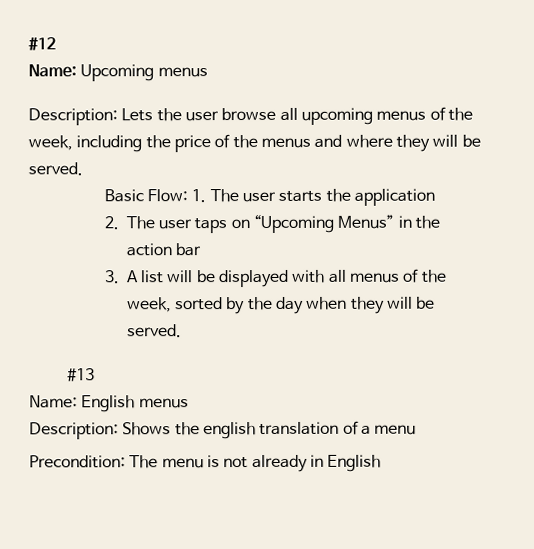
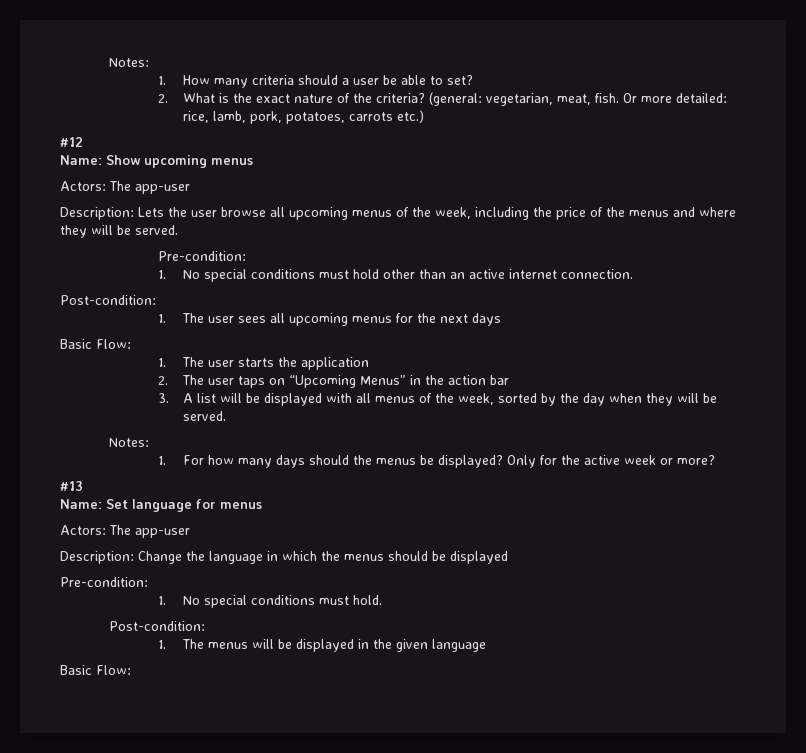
(28, 44) none -> [109,58,150,67] [158,75,473,88] [158,92,727,106] [182,110,424,124] Notes: // 1. How many criteria should a user be able to set? // 2. What is the exact nature of the criteria? (general: vegetarian, meat, fish. Or more detailed: rice, lamb, pork, potatoes, carrots etc.) //
[80,64,208,82] Upcoming menus -> [106,155,253,168] [60,181,190,194] Show upcoming menus // Actors: The app-user
[103,189,188,203] // Basic Flow: -> [158,251,247,261] [158,269,633,282] [60,295,156,305] [158,313,501,326] [60,339,131,349] // Pre-condition: // 1. No special conditions must hold other than an active internet connection. // Post-condition: // 1. The user sees all upcoming menus for the next days // Basic Flow: //
[66,368,95,382] [29,395,189,413] [29,420,417,440] [29,454,382,473] #13 // Name: English menus // Description: Shows the english translation of a menu // Precondition: The menu is not already in English -> [109,438,150,447] [158,455,715,468] [60,481,83,491] [60,499,262,512] [60,525,190,538] [60,551,508,564] [60,577,148,587] [158,595,382,608] [109,621,206,631] [158,639,486,652] [60,665,131,675] Notes: // 1. For how many days should the menus be displayed? Only for the active week or more? // #13 // Name: Set language for menus // Actors: The app-user // Description: Change the language in which the menus should be displayed // Pre-condition: // 1. No special conditions must hold. // Post-condition: // 1. The menus will be displayed in the given language // Basic Flow:

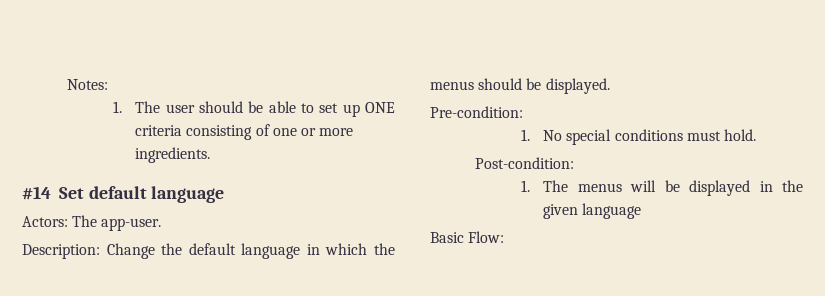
[109,58,150,67] [158,75,473,88] [158,92,727,106] [182,110,424,124] [60,137,83,147] [60,155,253,168] [60,181,190,194] [60,207,736,220] [60,225,178,238] [158,251,247,261] [158,269,633,282] [60,295,156,305] [158,313,501,326] [60,339,131,349] [158,357,369,370] [158,375,509,388] [158,393,717,406] [182,411,226,421] [109,438,150,447] [158,455,715,468] [60,481,83,491] [60,499,262,512] [60,525,190,538] Notes: // 1. How many criteria should a user be able to set? // 2. What is the exact nature of the criteria? (general: vegetarian, meat, fish. Or more detailed: rice, lamb, pork, potatoes, carrots etc.) // #12 // Name: Show upcoming menus // Actors: The app-user // Description: Lets the user browse all upcoming menus of the week, including the price of the menus and where they will be served. // Pre-condition: // 1. No special conditions must hold other than an active internet connection. // Post-condition: // 1. The user sees all upcoming menus for the next days // Basic Flow: // 1. The user starts the application // 2. The user taps on “Upcoming Menus” in the action bar // 3. A list will be displayed with all menus of the week, sorted by the day when they will be served. // Notes: // 1. For how many days should the menus be displayed? Only for the active week or more? // #13 // Name: Set language for menus // Actors: The app-user -> [67,79,109,90] [112,101,395,117] [135,124,354,140] [135,147,211,163] [22,186,225,203] [22,215,162,231] Notes: // 1. The user should be able to set up ONE criteria consisting of one or more ingredients. // #14 Set default language // Actors: The app-user.
(205, 556) none -> [188,243,236,255] default
[450,551,508,564] displayed -> [545,78,610,94] displayed.

